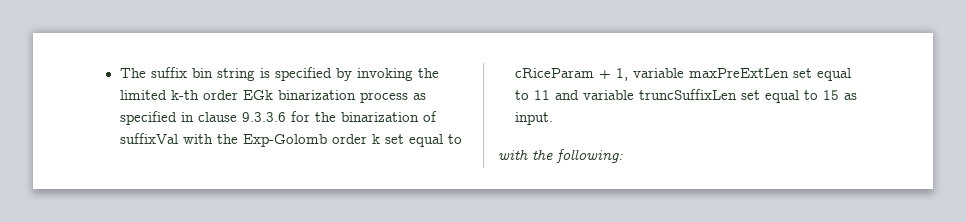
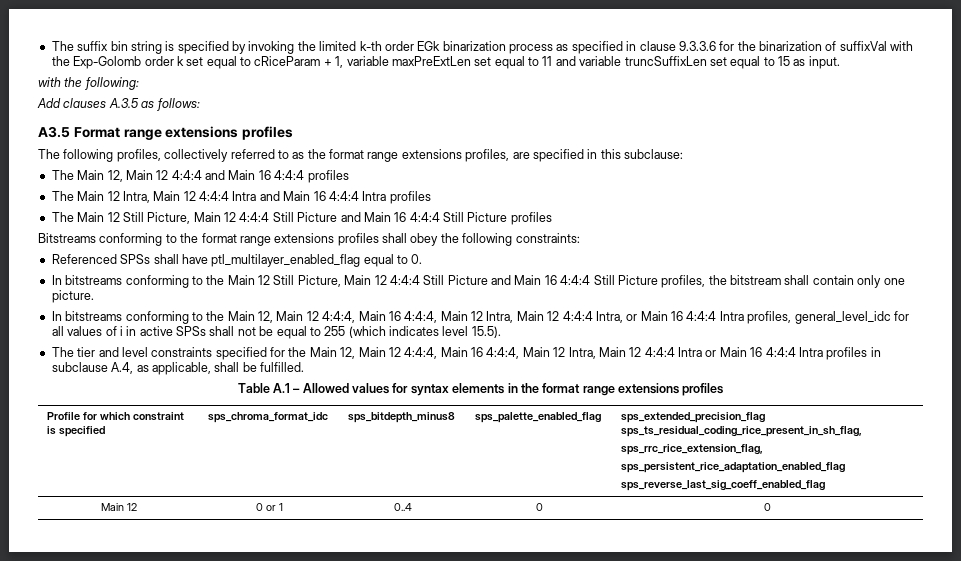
(623, 156) none -> [37,98,200,111] [38,126,294,140] [38,149,683,162] [51,170,349,183] [51,191,431,204] [51,212,552,225] [38,233,580,246] [51,254,423,267] [51,275,905,288] [51,290,94,303] [51,311,909,324] [51,326,501,339] [51,347,881,360] [51,362,304,375] [237,383,724,396] [47,412,185,421] [47,426,106,437] [208,412,329,423] [348,412,456,423] [475,412,602,423] [621,412,766,423] [621,426,863,437] [621,444,764,455] [621,462,846,473] [621,480,826,491] [101,503,137,511] [256,503,283,511] [394,503,412,511] [536,503,543,511] [764,503,771,511] // Add clauses A.3.5 as follows: // A3.5 Format range extensions profiles // The following profiles, collectively referred to as the format range extensions profiles, are specified in this subclause: // The Main 12, Main 12 4:4:4 and Main 16 4:4:4 profiles // The Main 12 Intra, Main 12 4:4:4 Intra and Main 16 4:4:4 Intra profiles // The Main 12 Still Picture, Main 12 4:4:4 Still Picture and Main 16 4:4:4 Still Picture profiles // Bitstreams conforming to the format range extensions profiles shall obey the following constraints: // Referenced SPSs shall have ptl_multilayer_enabled_flag equal to 0. // In bitstreams conforming to the Main 12 Still Picture, Main 12 4:4:4 Still Picture and Main 16 4:4:4 Still Picture profiles, the bitstream shall contain only one picture. // In bitstreams conforming to the Main 12, Main 12 4:4:4, Main 16 4:4:4, Main 12 Intra, Main 12 4:4:4 Intra, or Main 16 4:4:4 Intra profiles, general_level_idc for all values of i in active SPSs shall not be equal to 255 (which indicates level 15.5). // The tier and level constraints specified for the Main 12, Main 12 4:4:4, Main 16 4:4:4, Main 12 Intra, Main 12 4:4:4 Intra or Main 16 4:4:4 Intra profiles in subclause A.4, as applicable, shall be fulfilled. // Table A.1 – Allowed values for syntax elements in the format range extensions profiles // Profile for which constraint is specified | sps_chroma_format_idc | sps_bitdepth_minus8 | sps_palette_enabled_flag | sps_extended_precision_flag sps_ts_residual_coding_rice_present_in_sh_flag, // sps_rrc_rice_extension_flag, // sps_persistent_rice_adaptation_enabled_flag // sps_reverse_last_sig_coeff_enabled_flag // Main 12 | 0 or 1 | 0..4 | 0 | 0

